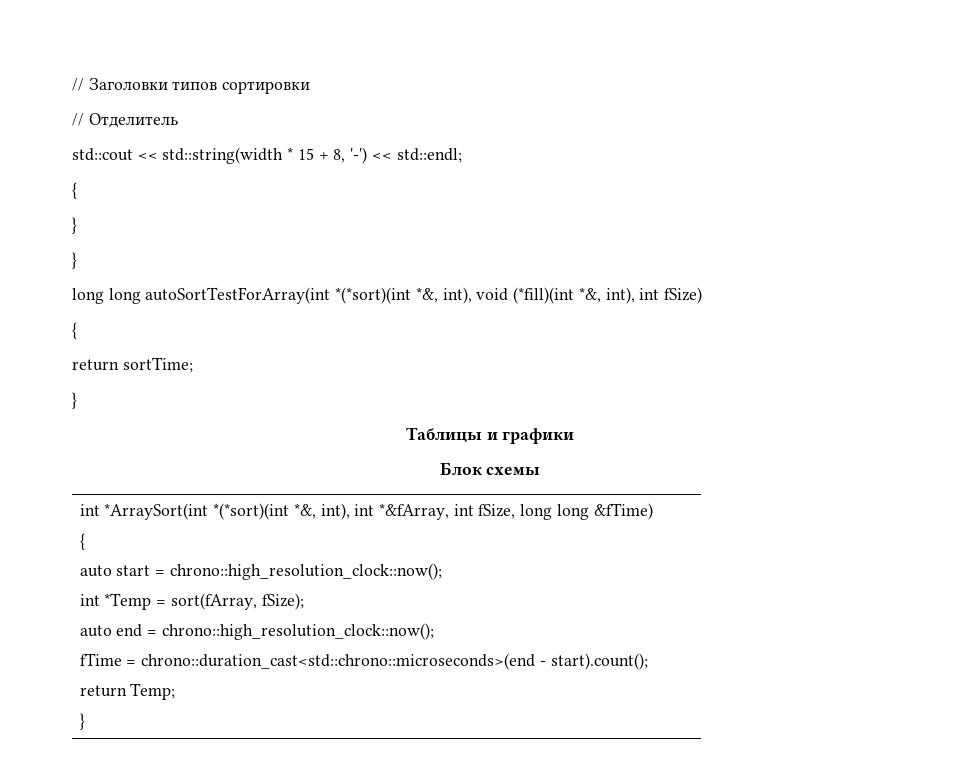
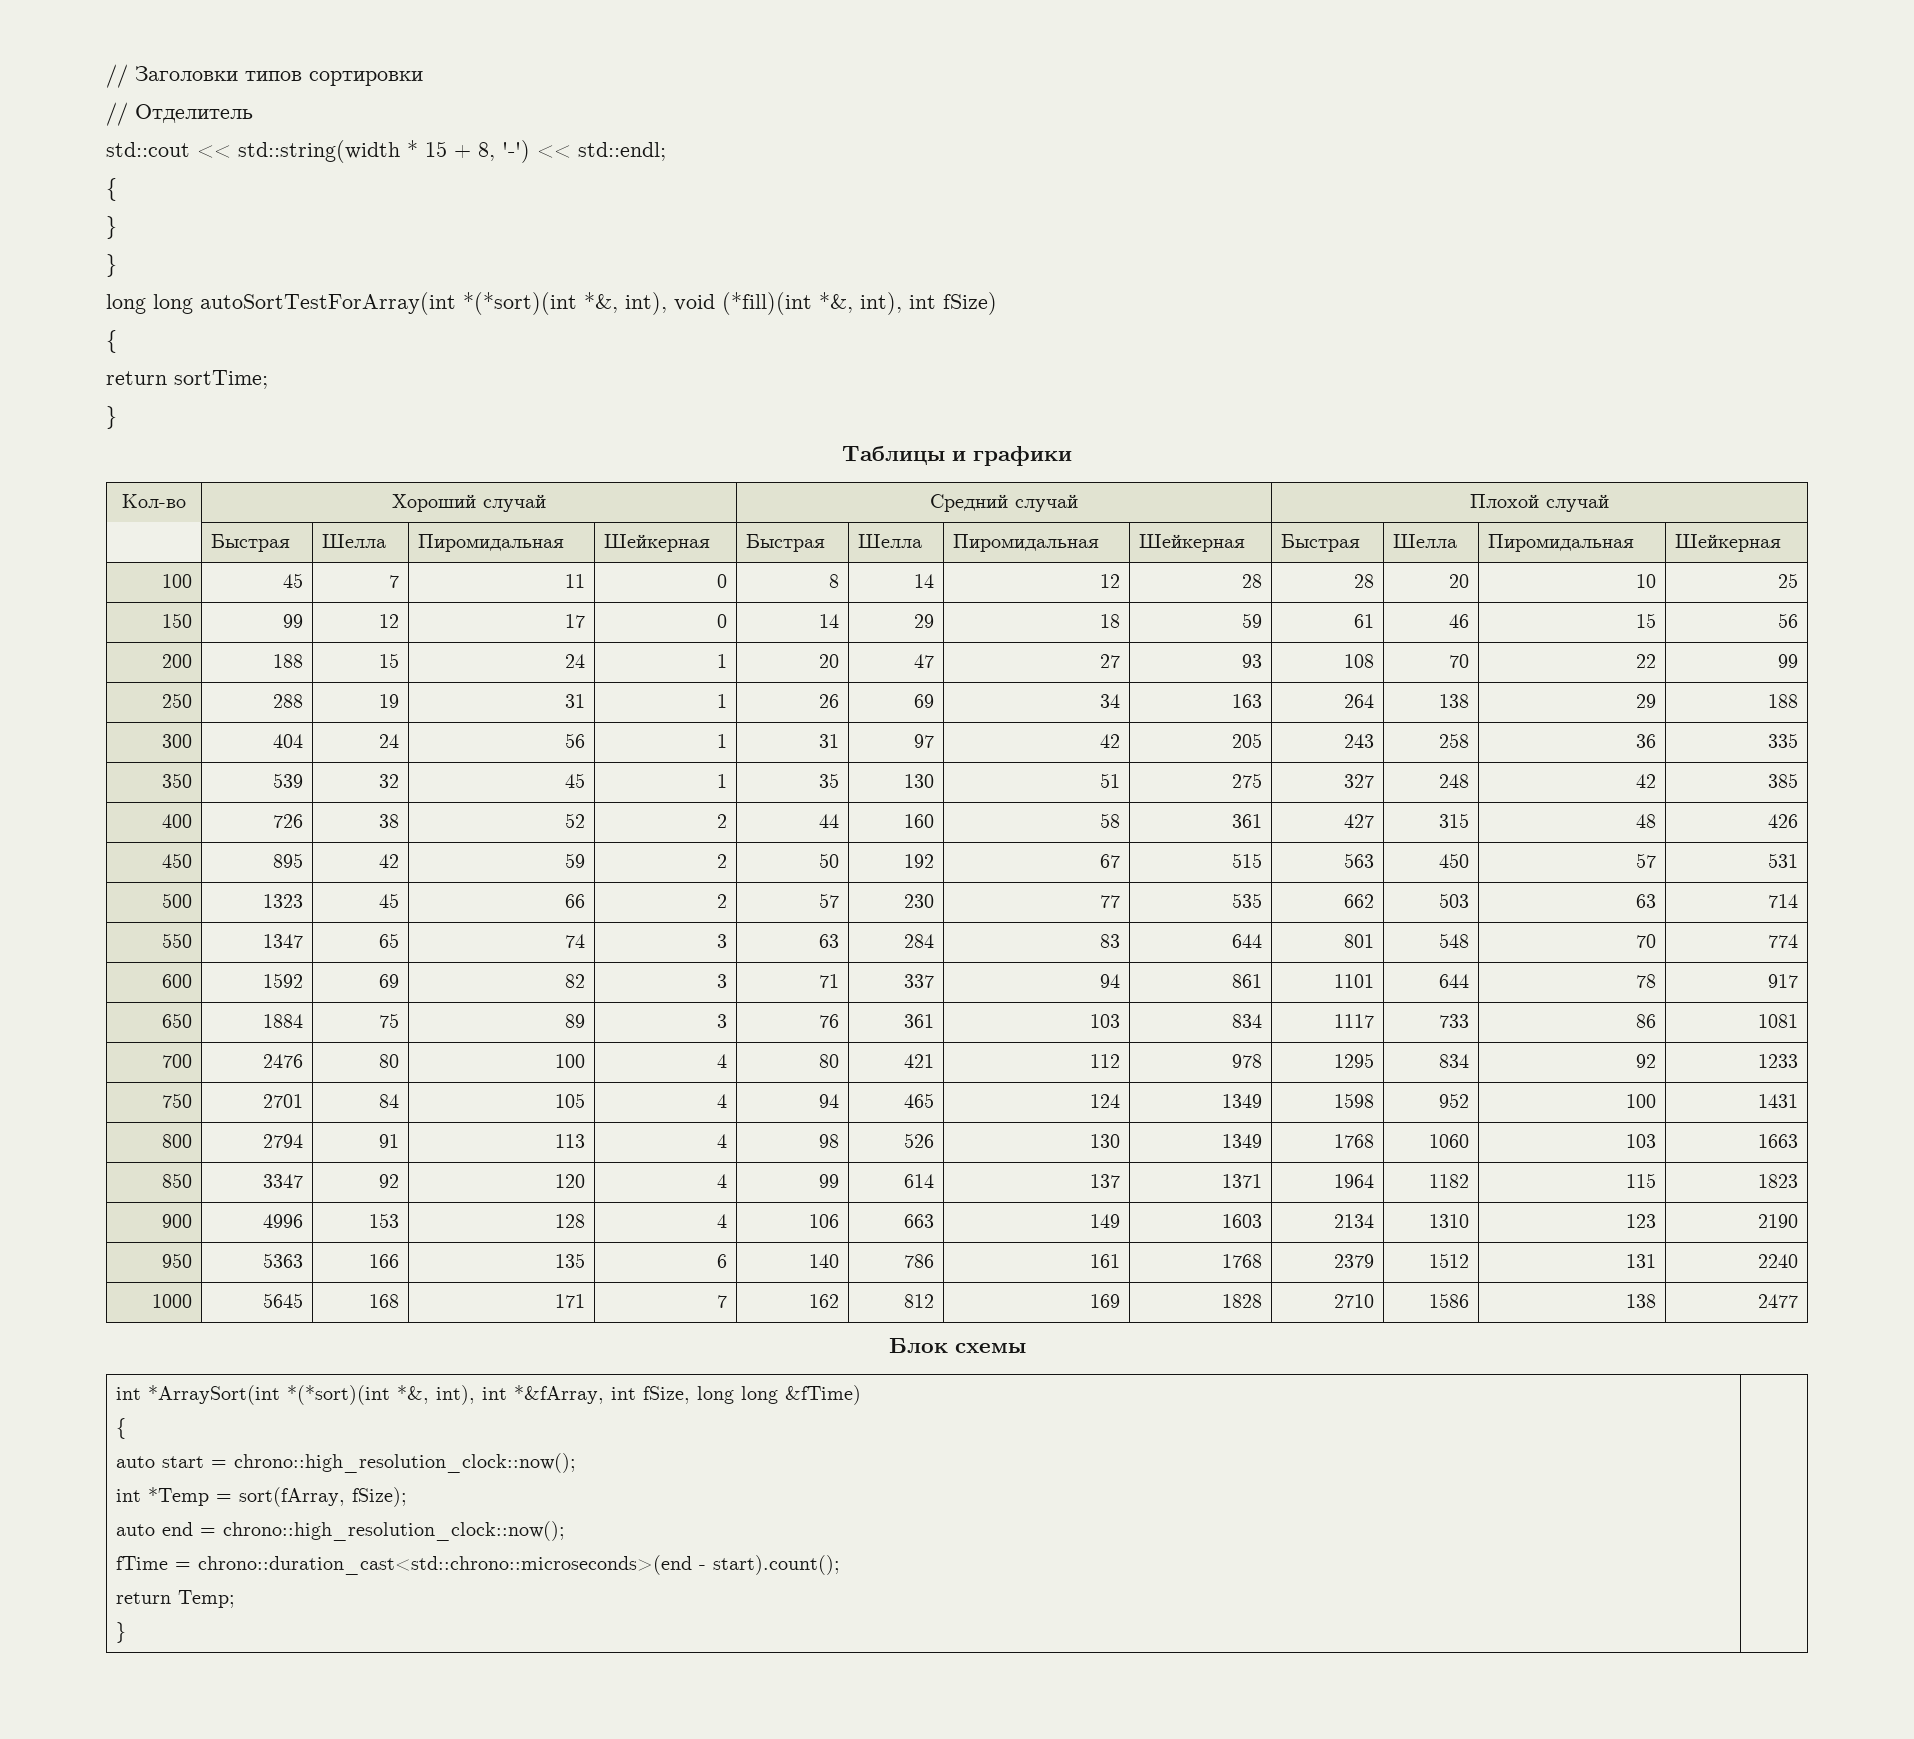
(575, 436) none -> [122,494,186,508] [392,494,546,512] [930,494,1078,512] [1470,494,1609,512] [211,534,291,552] [322,534,387,548] [418,534,565,552] [604,534,711,552] [746,534,826,552] [858,534,923,548] [953,534,1100,552] [1139,534,1246,552] [1281,534,1361,552] [1393,534,1458,548] [1488,534,1635,552] [1675,534,1782,552] [161,574,192,588] [282,573,303,588] [388,575,399,588] [564,574,585,588] [716,574,727,588] [828,574,839,588] [913,574,934,588] [1099,574,1120,588] [1241,574,1262,588] [1353,574,1374,588] [1448,574,1469,588] [1635,574,1656,588] [1777,573,1798,588] [161,613,192,628] [282,614,303,628] [378,614,399,628] [564,614,585,628] [716,614,727,628] [818,614,839,628] [913,614,934,628] [1099,614,1120,628] [1241,613,1262,628] [1353,614,1374,628] [1448,614,1469,628] [1635,613,1656,628] [1777,613,1798,628] [161,654,192,668] [272,654,303,668] [378,653,399,668] [564,654,585,668] [716,654,727,668] [818,654,839,668] [913,654,934,668] [1099,654,1120,668] [1241,654,1262,668] [1343,654,1374,668] [1448,654,1469,668] [1635,654,1656,668] [1777,654,1798,668] [161,693,192,708] [272,694,303,708] [378,694,399,708] [564,694,585,708] [716,694,727,708] [818,694,839,708] [913,694,934,708] [1099,694,1120,708] [1231,694,1262,708] [1343,694,1374,708] [1438,694,1469,708] [1635,694,1656,708] [1767,694,1798,708] [161,734,192,748] [272,734,303,748] [378,734,399,748] [564,733,585,748] [716,734,727,748] [818,734,839,748] [913,734,934,748] [1099,734,1120,748] [1231,733,1262,748] [1343,734,1374,748] [1438,733,1469,748] [1635,734,1656,748] [1767,733,1798,748] [161,773,192,788] [272,773,303,788] [378,774,399,788] [564,773,585,788] [716,774,727,788] [818,773,839,788] [903,774,934,788] [1099,773,1120,788] [1231,773,1262,788] [1343,774,1374,788] [1438,774,1469,788] [1635,774,1656,788] [1767,773,1798,788] [161,814,192,828] [272,814,303,828] [378,814,399,828] [564,813,585,828] [716,814,727,828] [818,814,839,828] [903,814,934,828] [1099,813,1120,828] [1231,814,1262,828] [1343,814,1374,828] [1438,813,1469,828] [1635,814,1656,828] [1767,814,1798,828] [161,853,192,868] [272,853,303,868] [378,854,399,868] [564,853,585,868] [716,854,727,868] [818,853,839,868] [903,854,934,868] [1099,854,1120,868] [1231,853,1262,868] [1343,853,1374,868] [1438,853,1469,868] [1635,853,1656,868] [1767,853,1798,868] [161,893,192,908] [262,894,303,908] [378,893,399,908] [564,894,585,908] [716,894,727,908] [818,893,839,908] [903,894,934,908] [1099,895,1120,908] [1231,893,1262,908] [1343,894,1374,908] [1438,893,1469,908] [1635,894,1656,908] [1767,894,1798,908] [161,933,192,948] [262,934,303,948] [378,933,399,948] [564,934,585,948] [716,934,727,948] [818,934,839,948] [903,934,934,948] [1099,934,1120,948] [1231,934,1262,948] [1343,934,1374,948] [1438,933,1469,948] [1635,934,1656,948] [1767,934,1798,948] [161,974,192,988] [262,973,303,988] [378,974,399,988] [564,974,585,988] [716,974,727,988] [818,974,839,988] [903,974,934,988] [1099,974,1120,988] [1231,974,1262,988] [1333,974,1374,988] [1438,974,1469,988] [1635,974,1656,988] [1767,974,1798,988] [161,1013,192,1028] [262,1014,303,1028] [378,1013,399,1028] [564,1014,585,1028] [716,1014,727,1028] [818,1014,839,1028] [903,1014,934,1028] [1089,1014,1120,1028] [1231,1014,1262,1028] [1333,1014,1374,1028] [1438,1014,1469,1028] [1635,1014,1656,1028] [1757,1014,1798,1028] [161,1054,192,1068] [262,1054,303,1068] [378,1054,399,1068] [554,1054,585,1068] [716,1054,727,1068] [818,1054,839,1068] [903,1054,934,1068] [1089,1054,1120,1068] [1231,1054,1262,1068] [1333,1053,1374,1068] [1438,1054,1469,1068] [1635,1054,1656,1068] [1757,1054,1798,1068] [161,1093,192,1108] [262,1094,303,1108] [378,1094,399,1108] [554,1093,585,1108] [716,1094,727,1108] [818,1094,839,1108] [903,1093,934,1108] [1089,1094,1120,1108] [1221,1094,1262,1108] [1333,1093,1374,1108] [1438,1093,1469,1108] [1625,1094,1656,1108] [1757,1094,1798,1108] [161,1134,192,1148] [262,1134,303,1148] [378,1134,399,1148] [554,1134,585,1148] [716,1134,727,1148] [818,1134,839,1148] [903,1133,934,1148] [1089,1134,1120,1148] [1221,1134,1262,1148] [1333,1134,1374,1148] [1428,1134,1469,1148] [1625,1134,1656,1148] [1757,1134,1798,1148] [161,1173,192,1188] [262,1174,303,1188] [378,1174,399,1188] [554,1174,585,1188] [716,1174,727,1188] [818,1174,839,1188] [903,1174,934,1188] [1089,1174,1120,1188] [1221,1174,1262,1188] [1333,1174,1374,1188] [1428,1174,1469,1188] [1625,1173,1656,1188] [1757,1174,1798,1188] [161,1214,192,1228] [262,1214,303,1228] [368,1213,399,1228] [554,1214,585,1228] [716,1214,727,1228] [808,1214,839,1228] [903,1214,934,1228] [1089,1214,1120,1228] [1221,1214,1262,1228] [1333,1214,1374,1228] [1428,1214,1469,1228] [1625,1214,1656,1228] [1757,1214,1798,1228] [161,1253,192,1268] [262,1253,303,1268] [368,1254,399,1268] [554,1253,585,1268] [716,1254,727,1268] [808,1254,839,1268] [903,1254,934,1268] [1089,1254,1120,1268] [1221,1254,1262,1268] [1333,1254,1374,1268] [1428,1253,1469,1268] [1625,1254,1656,1268] [1757,1254,1798,1268] [151,1294,192,1308] [262,1293,303,1308] [368,1294,399,1308] [554,1294,585,1308] [716,1295,727,1308] [808,1294,839,1308] [903,1294,934,1308] [1089,1294,1120,1308] [1221,1294,1262,1308] [1333,1294,1374,1308] [1428,1293,1469,1308] [1625,1294,1656,1308] [1757,1294,1798,1308] // Кол-во | Хороший случай | Средний случай | Плохой случай // | Быстрая | Шелла | Пиромидальная | Шейкерная | Быстрая | Шелла | Пиромидальная | Шейкерная | Быстрая | Шелла | Пиромидальная | Шейкерная // 100 | 45 | 7 | 11 | 0 | 8 | 14 | 12 | 28 | 28 | 20 | 10 | 25 // 150 | 99 | 12 | 17 | 0 | 14 | 29 | 18 | 59 | 61 | 46 | 15 | 56 // 200 | 188 | 15 | 24 | 1 | 20 | 47 | 27 | 93 | 108 | 70 | 22 | 99 // 250 | 288 | 19 | 31 | 1 | 26 | 69 | 34 | 163 | 264 | 138 | 29 | 188 // 300 | 404 | 24 | 56 | 1 | 31 | 97 | 42 | 205 | 243 | 258 | 36 | 335 // 350 | 539 | 32 | 45 | 1 | 35 | 130 | 51 | 275 | 327 | 248 | 42 | 385 // 400 | 726 | 38 | 52 | 2 | 44 | 160 | 58 | 361 | 427 | 315 | 48 | 426 // 450 | 895 | 42 | 59 | 2 | 50 | 192 | 67 | 515 | 563 | 450 | 57 | 531 // 500 | 1323 | 45 | 66 | 2 | 57 | 230 | 77 | 535 | 662 | 503 | 63 | 714 // 550 | 1347 | 65 | 74 | 3 | 63 | 284 | 83 | 644 | 801 | 548 | 70 | 774 // 600 | 1592 | 69 | 82 | 3 | 71 | 337 | 94 | 861 | 1101 | 644 | 78 | 917 // 650 | 1884 | 75 | 89 | 3 | 76 | 361 | 103 | 834 | 1117 | 733 | 86 | 1081 // 700 | 2476 | 80 | 100 | 4 | 80 | 421 | 112 | 978 | 1295 | 834 | 92 | 1233 // 750 | 2701 | 84 | 105 | 4 | 94 | 465 | 124 | 1349 | 1598 | 952 | 100 | 1431 // 800 | 2794 | 91 | 113 | 4 | 98 | 526 | 130 | 1349 | 1768 | 1060 | 103 | 1663 // 850 | 3347 | 92 | 120 | 4 | 99 | 614 | 137 | 1371 | 1964 | 1182 | 115 | 1823 // 900 | 4996 | 153 | 128 | 4 | 106 | 663 | 149 | 1603 | 2134 | 1310 | 123 | 2190 // 950 | 5363 | 166 | 135 | 6 | 140 | 786 | 161 | 1768 | 2379 | 1512 | 131 | 2240 // 1000 | 5645 | 168 | 171 | 7 | 162 | 812 | 169 | 1828 | 2710 | 1586 | 138 | 2477

